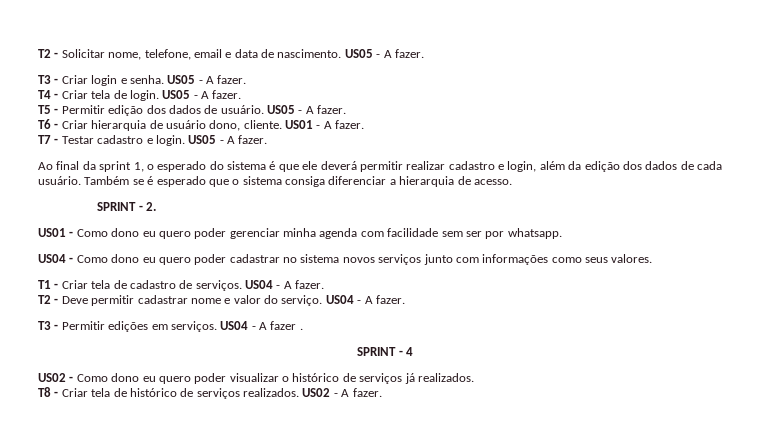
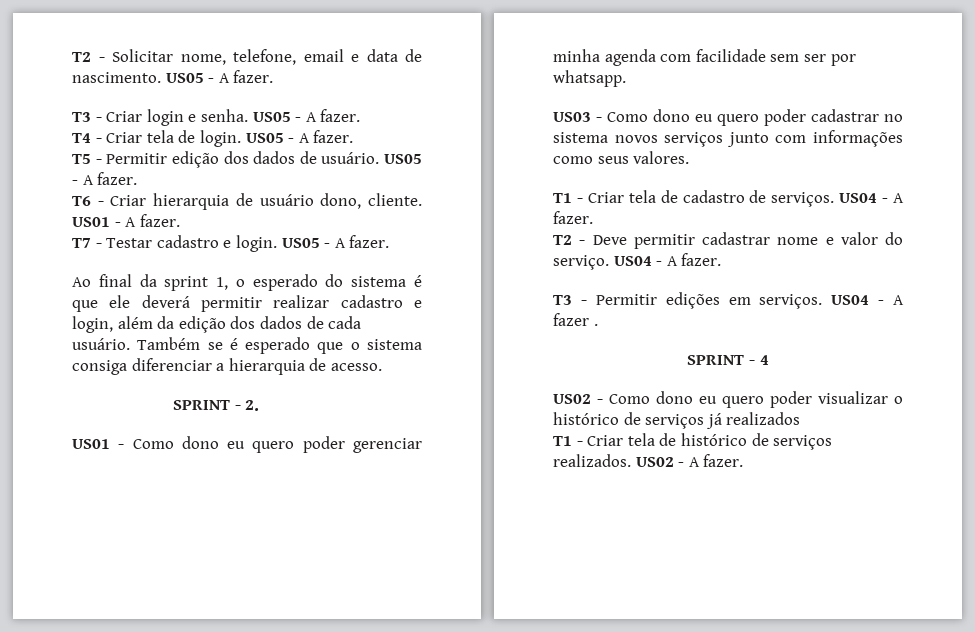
[38,254,66,263] US04 -> [553,112,591,122] US03
[417,373,474,382] [38,387,51,397] realizados. // T8 -> [726,412,801,425] [553,436,572,446] realizados // T1

